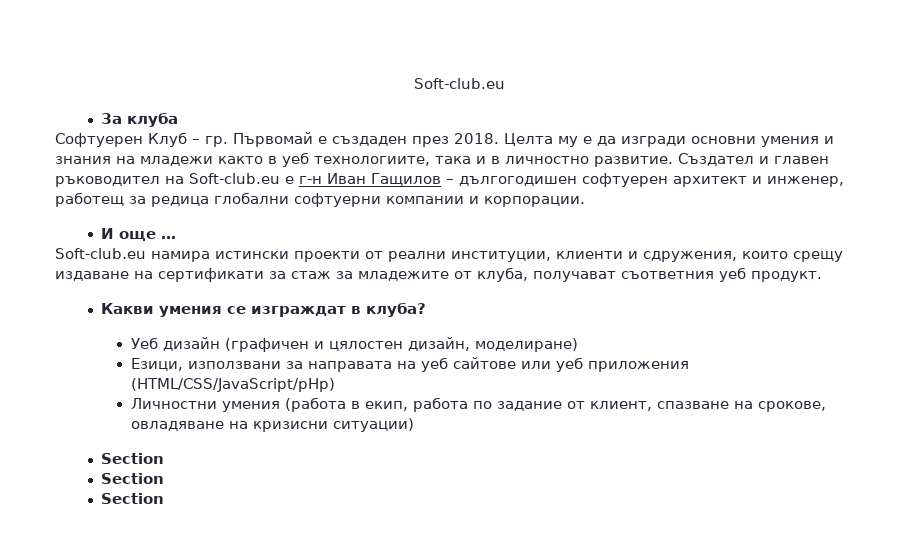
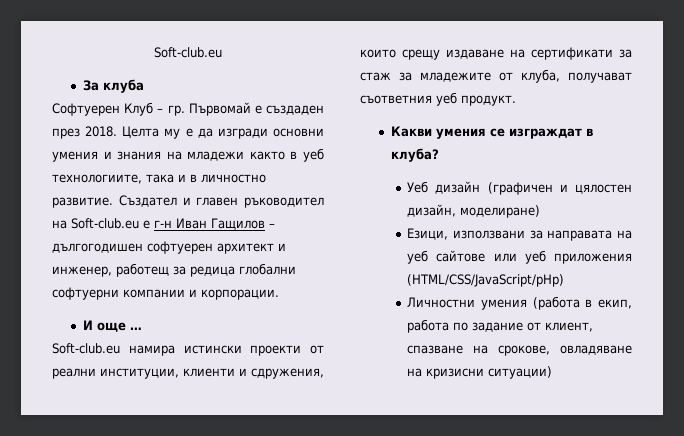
[101,453,165,464] [101,473,165,484] [101,493,165,504] // Section // Section // Section -> (553, 372) none

